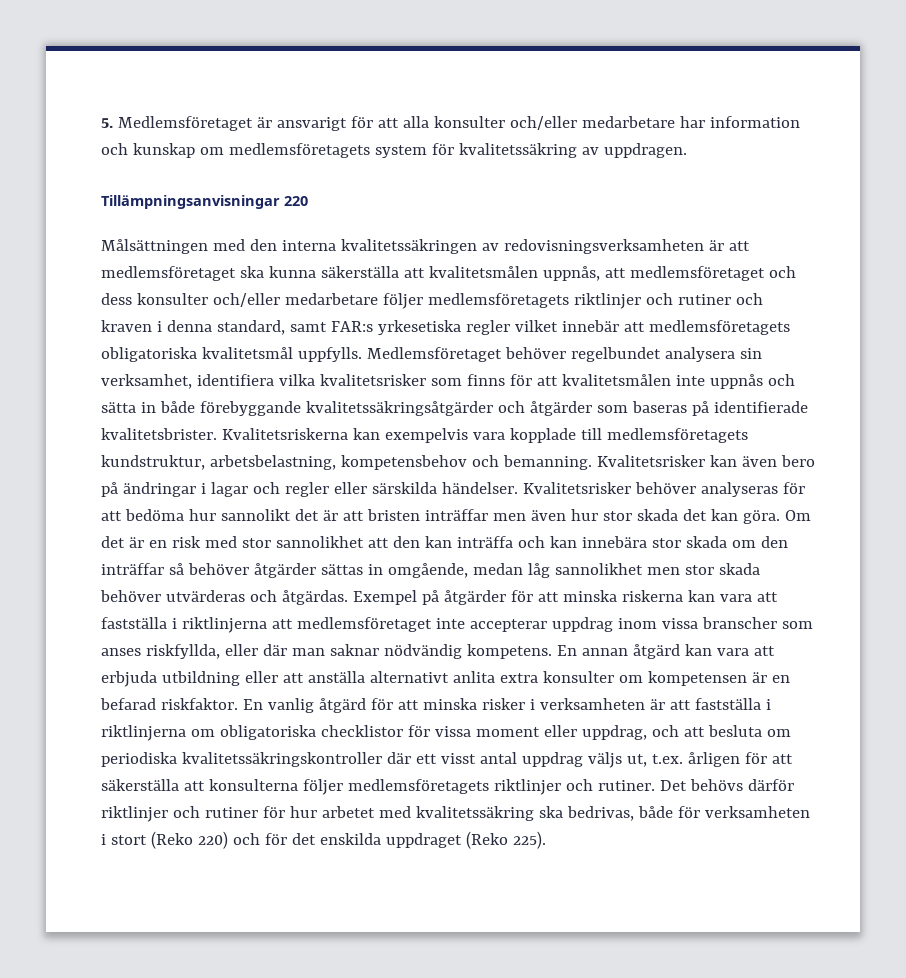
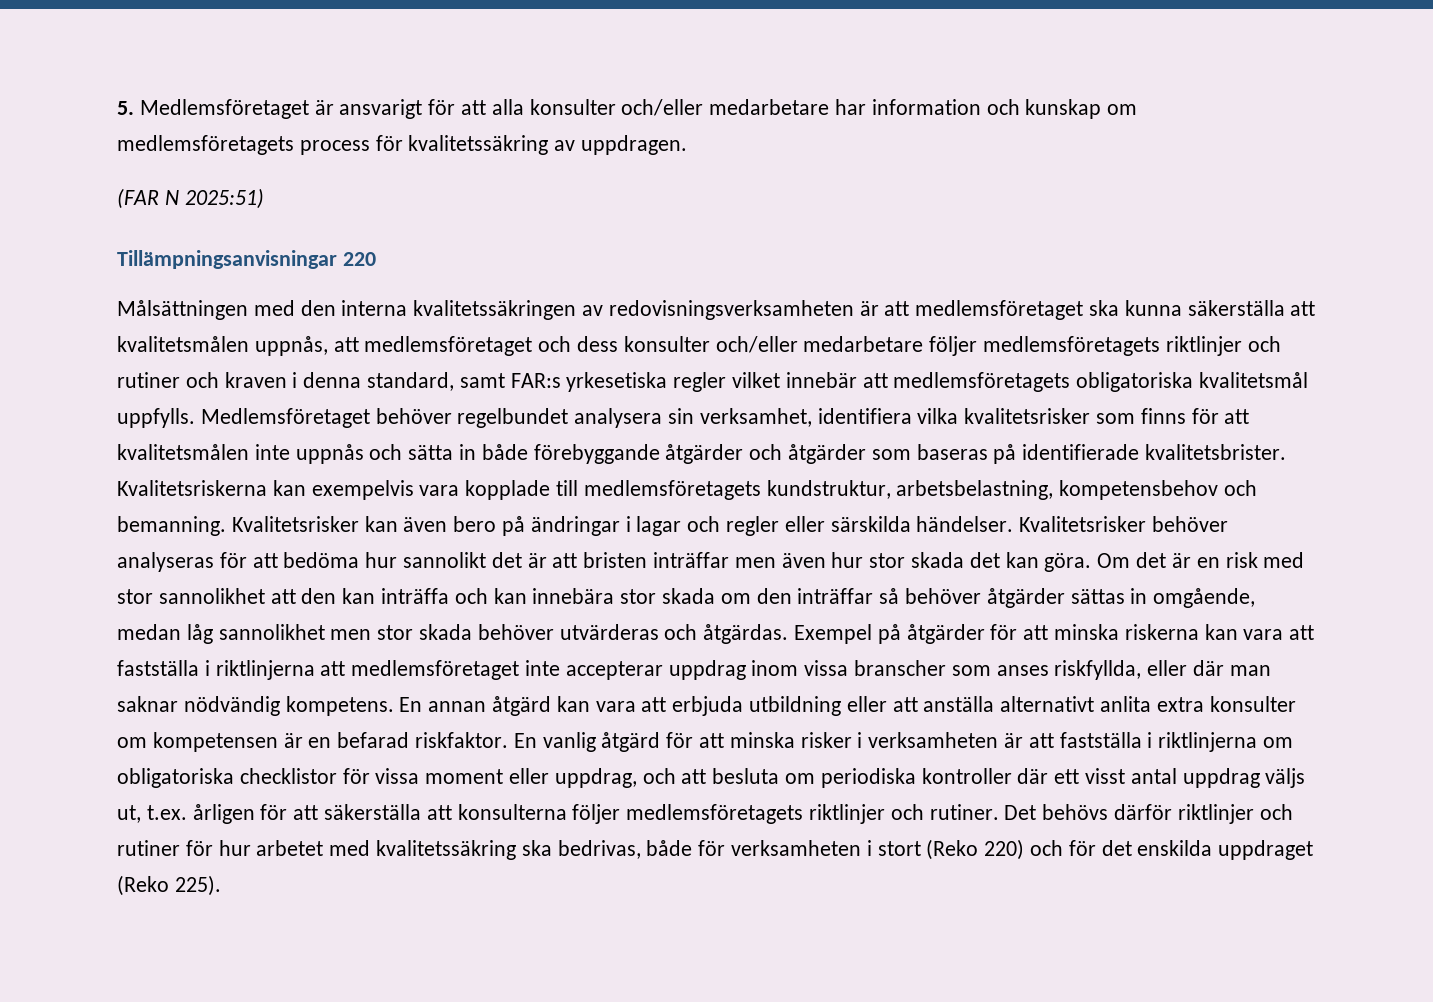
[374,145,427,158] system -> [299,140,370,155] process
(687, 150) none -> [117,188,264,209] // (FAR N 2025:51)
[305,401,493,416] kvalitetssäkringsåtgärder -> [665,444,744,464] åtgärder
[181,752,382,767] kvalitetssäkringskontroller -> [921,768,1012,784] kontroller

